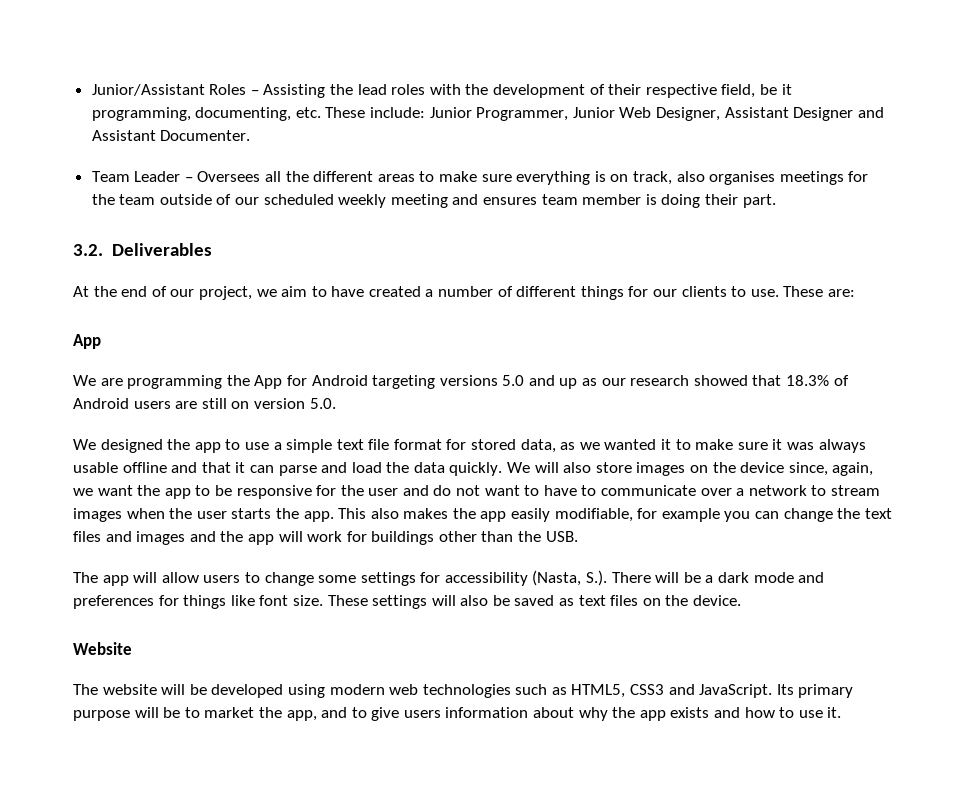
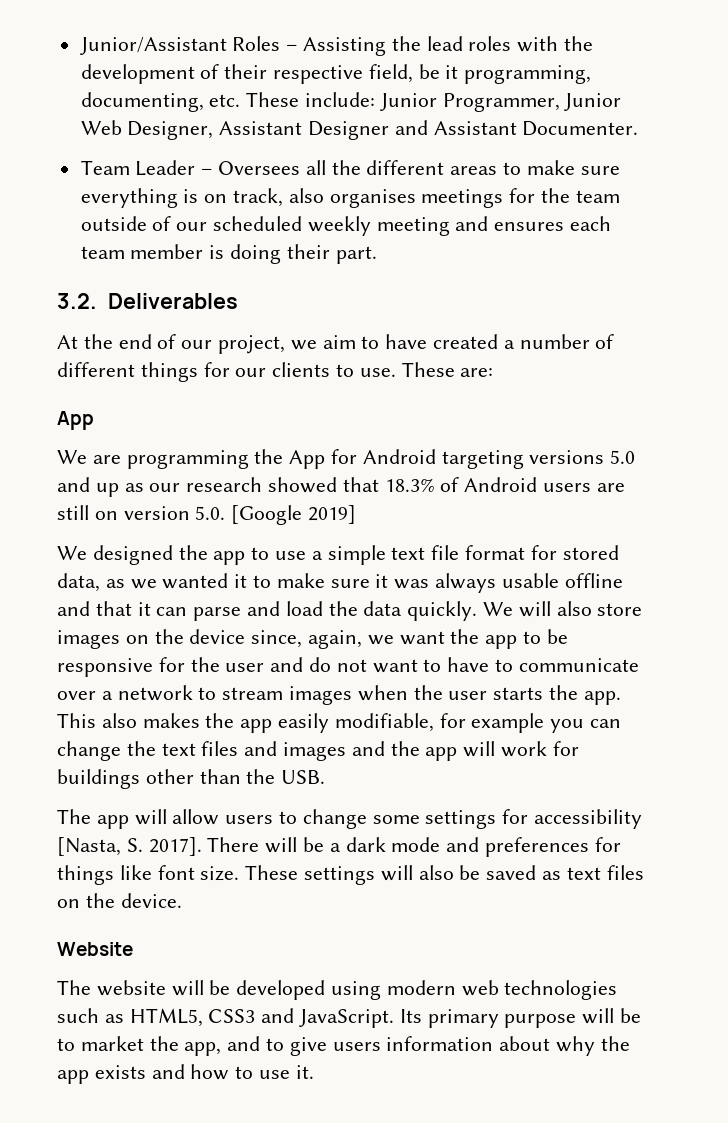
(538, 201) none -> [570,216,612,231] each
(336, 403) none -> [231,505,357,525] [Google 2019]
[532,570,608,586] (Nasta, S.). -> [57,837,202,856] [Nasta, S. 2017].

